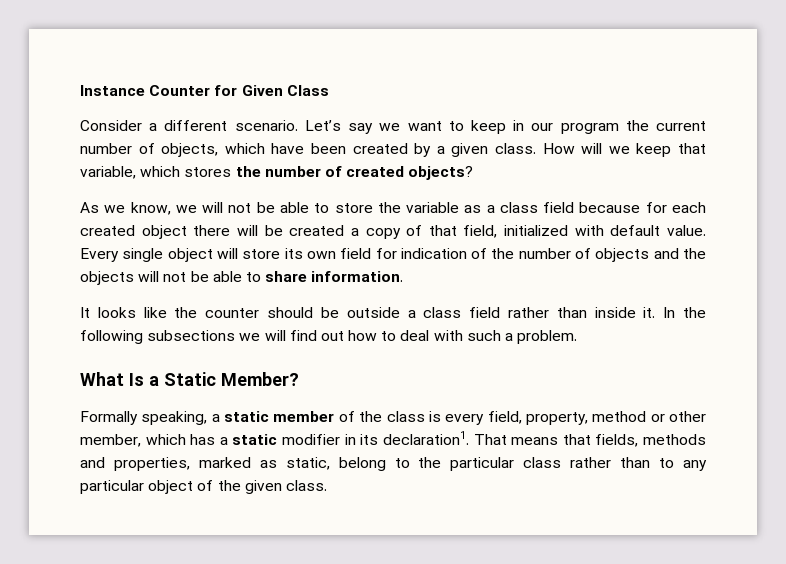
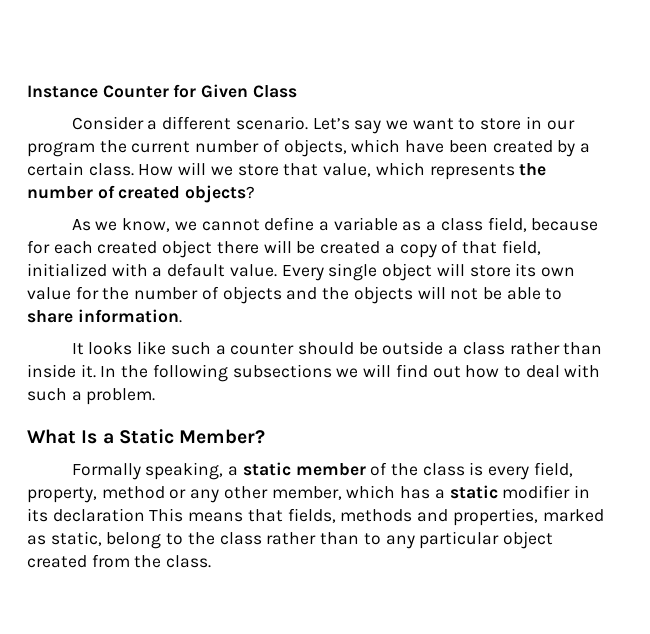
[470,120,506,134] keep -> [480,118,522,130] store
[451,143,489,157] given -> [27,162,84,176] certain
[636,143,707,157] [80,166,232,179] keep that variable, which stores -> [237,162,515,180] store that value, which represents
[202,202,401,213] will not be able to store the -> [201,217,329,231] cannot define a
[543,202,575,213] field -> [487,217,527,232] field,
(604, 230) none -> [152,267,163,277] a
[340,248,488,259] field for indication of -> [27,286,99,300] value for
[174,307,198,318] the -> [170,342,226,355] such a
[469,307,501,318] field -> (505, 348) none
(665, 418) none -> [190,489,220,503] any
[382,431,507,445] declaration1. That -> [52,508,184,522] declaration This
[450,457,515,471] particular -> (215, 538) none
[197,480,282,494] of the given -> [27,554,162,568] created from the

